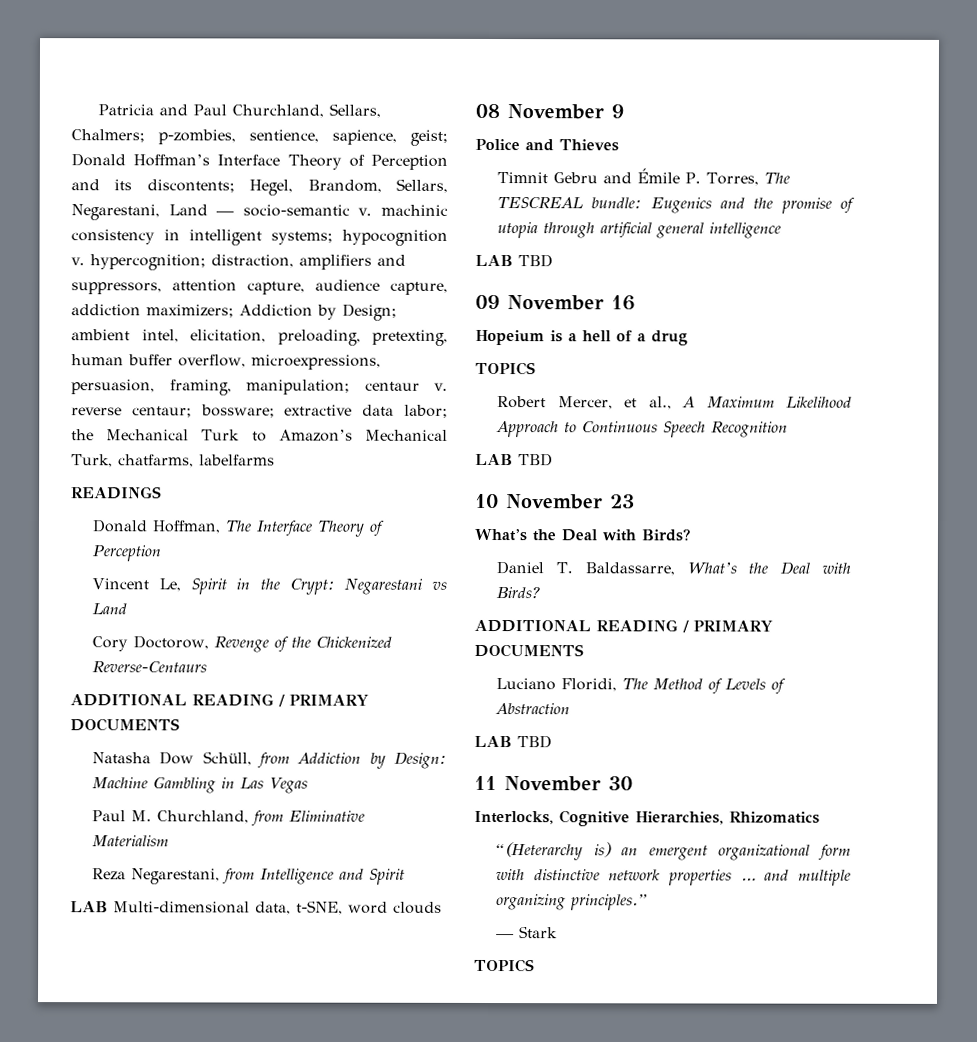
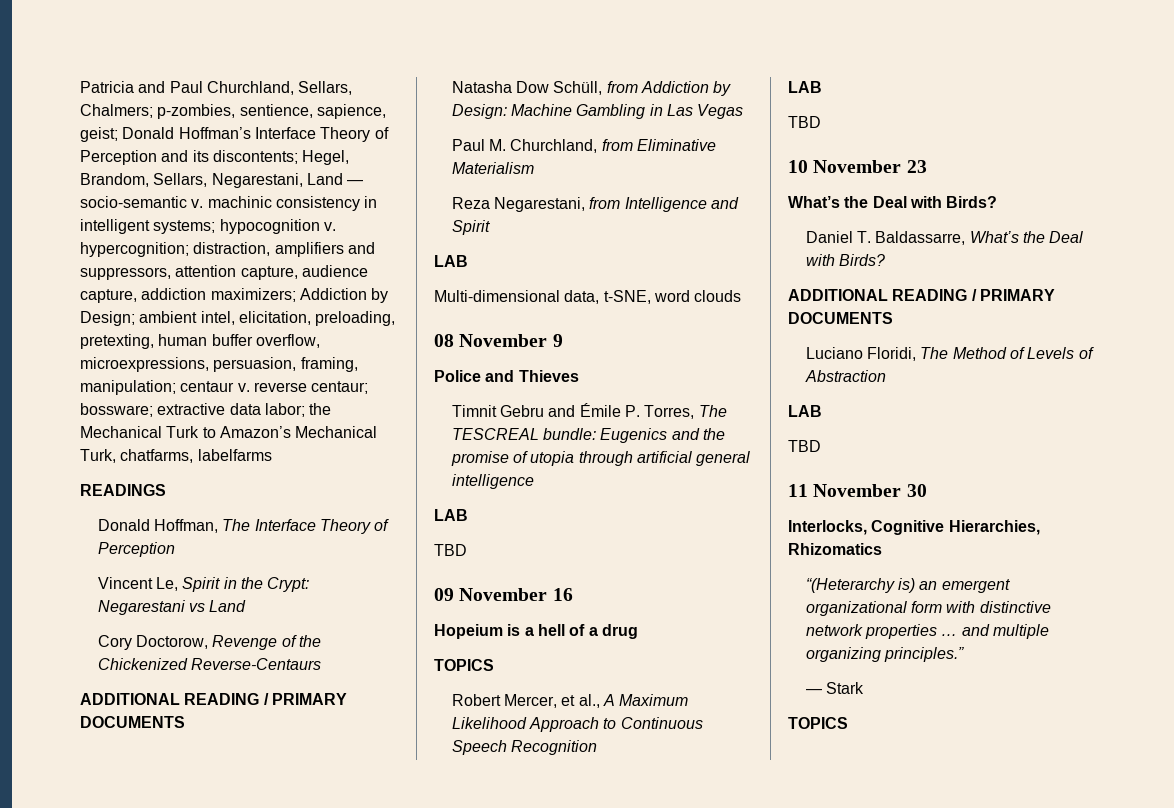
(108, 907) none -> (468, 261) //
(513, 260) none -> (468, 515) //
(513, 459) none -> (822, 87) //
(512, 741) none -> (822, 411) //

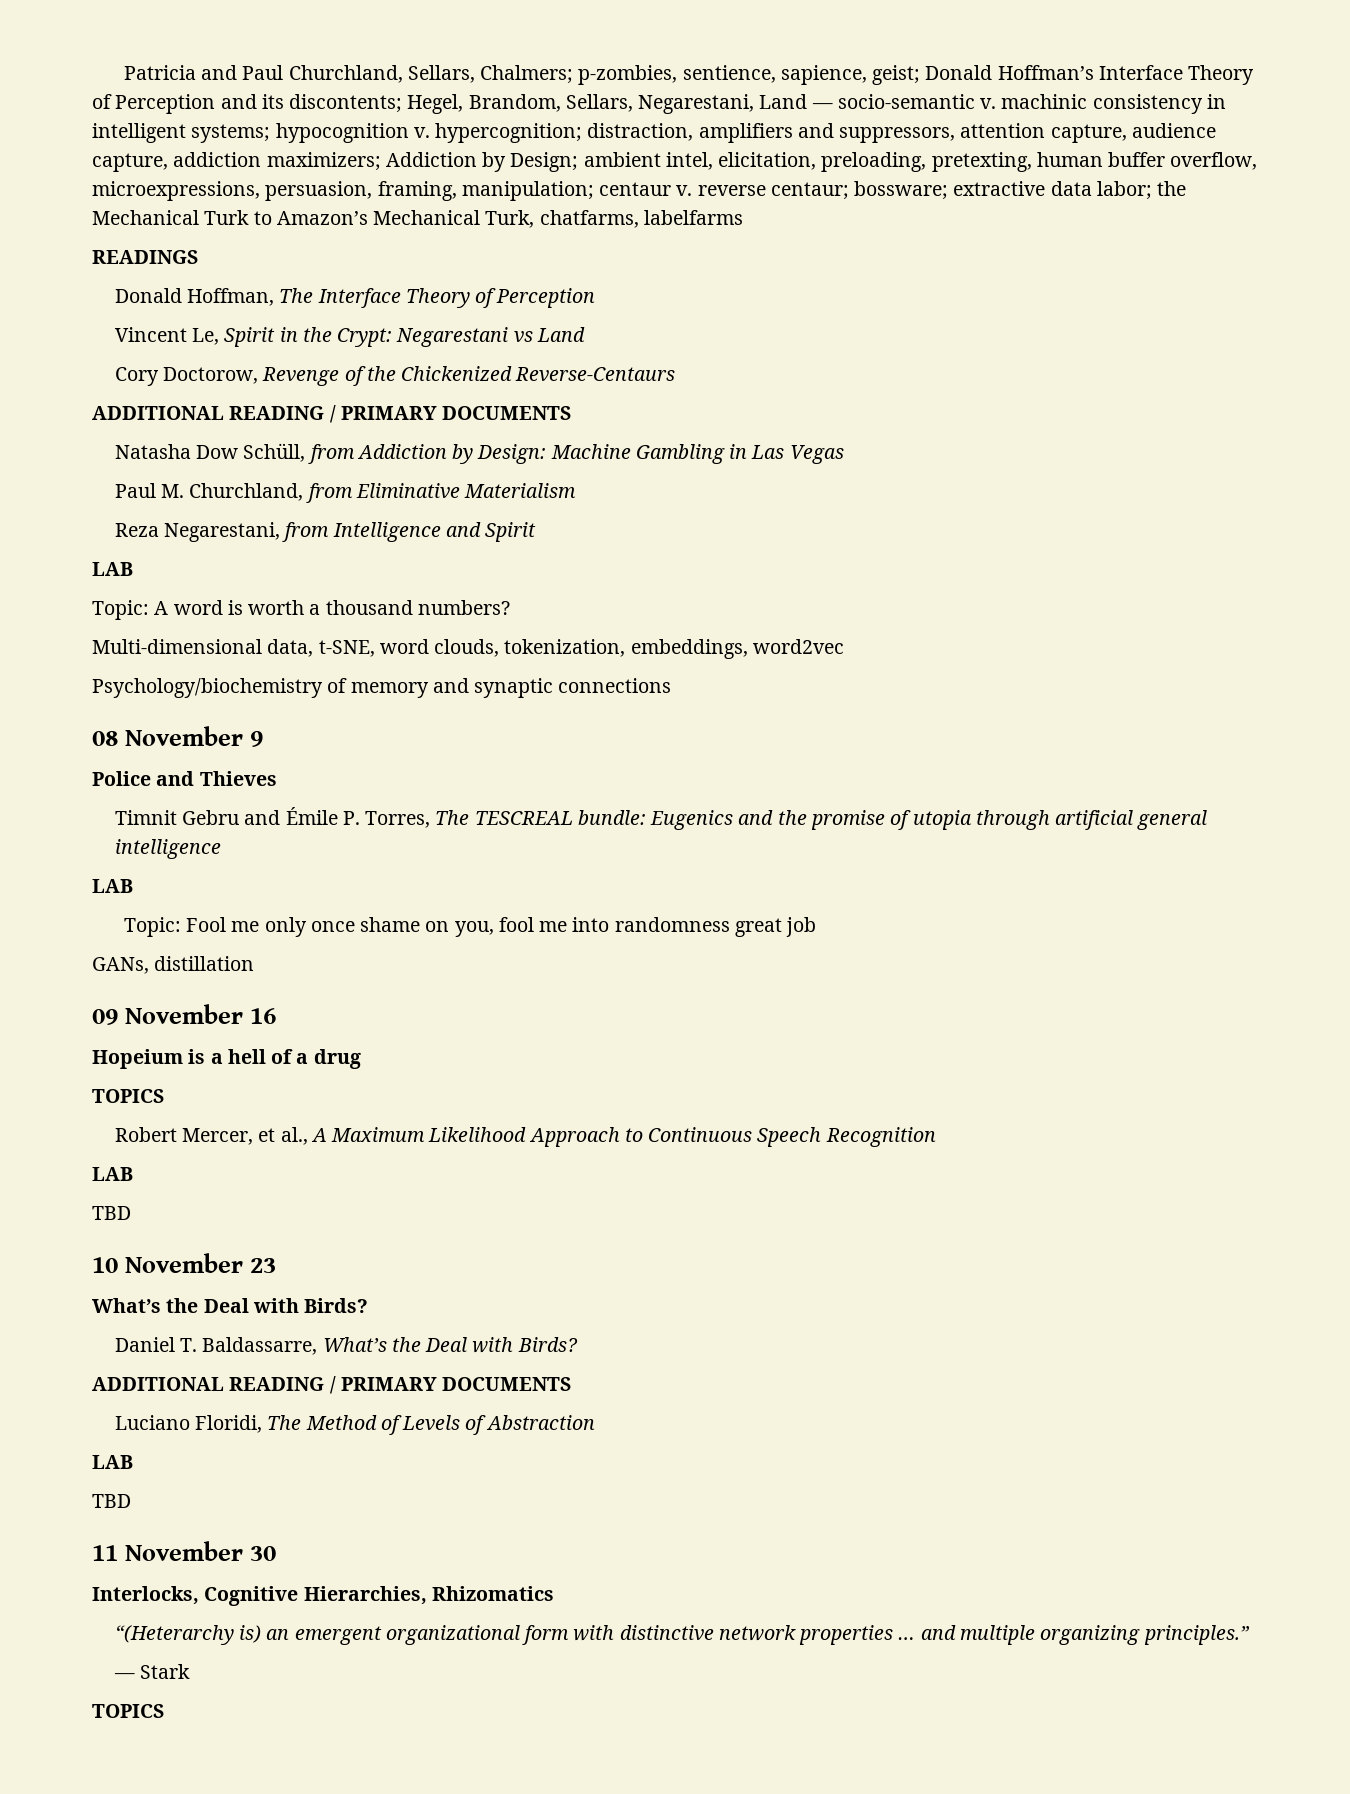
[434,290,742,304] Multi-dimensional data, t-SNE, word clouds -> [92,600,510,620] [92,639,844,659] [92,678,672,698] Topic: A word is worth a thousand numbers? // Multi-dimensional data, t-SNE, word clouds, tokenization, embeddings, word2vec // Psychology/biochemistry of memory and synaptic connections
[434,544,467,556] TBD -> [123,917,817,937] [92,956,255,974] Topic: Fool me only once shame on you, fool me into randomness great job // GANs, distillation

